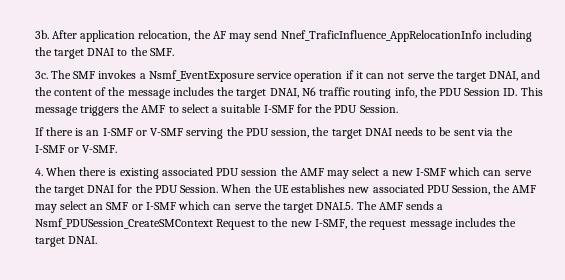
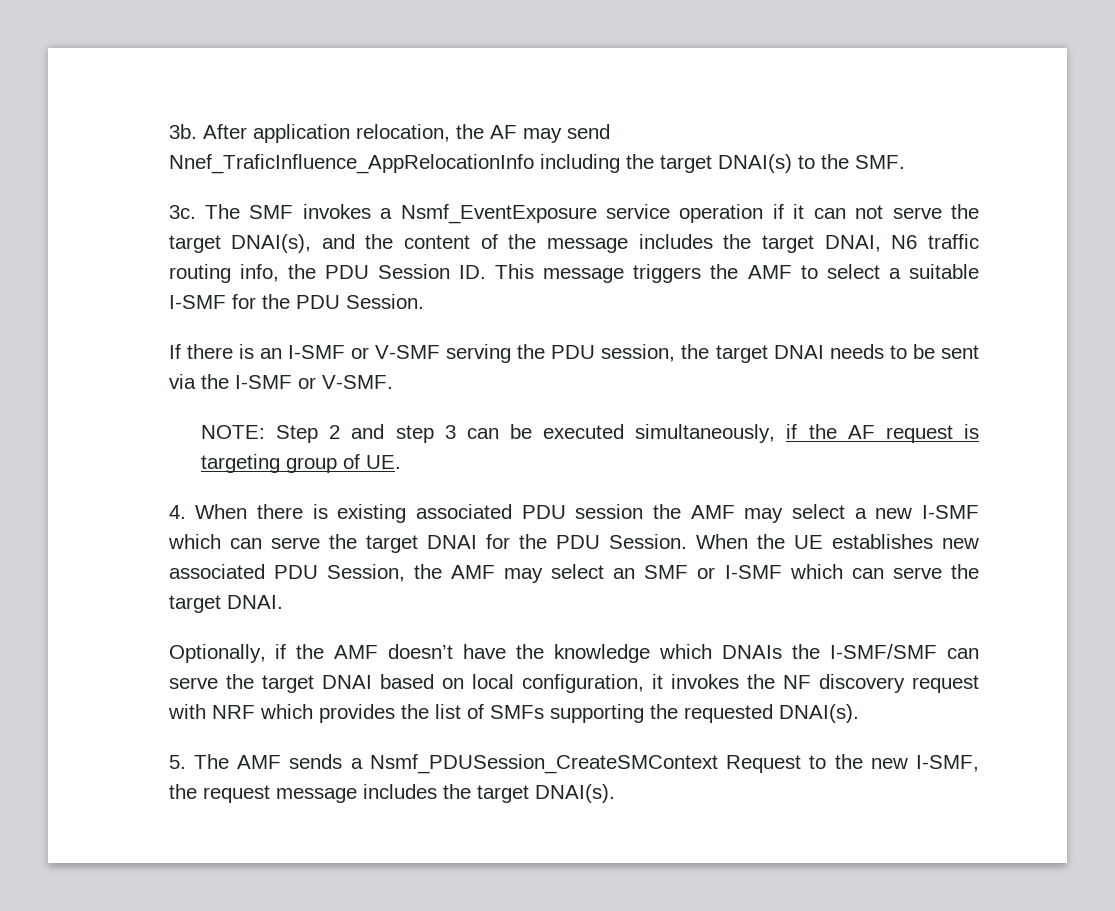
[87,48,115,56] DNAI -> [717,154,792,173] DNAI(s)
[489,71,519,81] DNAI, -> [231,234,312,253] DNAI(s),
(118, 149) none -> [200,424,980,443] [200,454,401,473] // NOTE: Step 2 and step 3 can be executed simultaneously, if the AF request is targeting group of UE.
[316,202,354,210] DNAI.5. -> [226,595,283,609] [168,644,979,663] [168,674,980,693] [167,704,859,723] [168,755,186,769] DNAI. // Optionally, if the AMF doesn’t have the knowledge which DNAIs the I-SMF/SMF can serve the target DNAI based on local configuration, it invokes the NF discovery request with NRF which provides the list of SMFs supporting the requested DNAI(s). // 5.
[67,236,97,244] DNAI. -> [534,784,615,803] DNAI(s).

